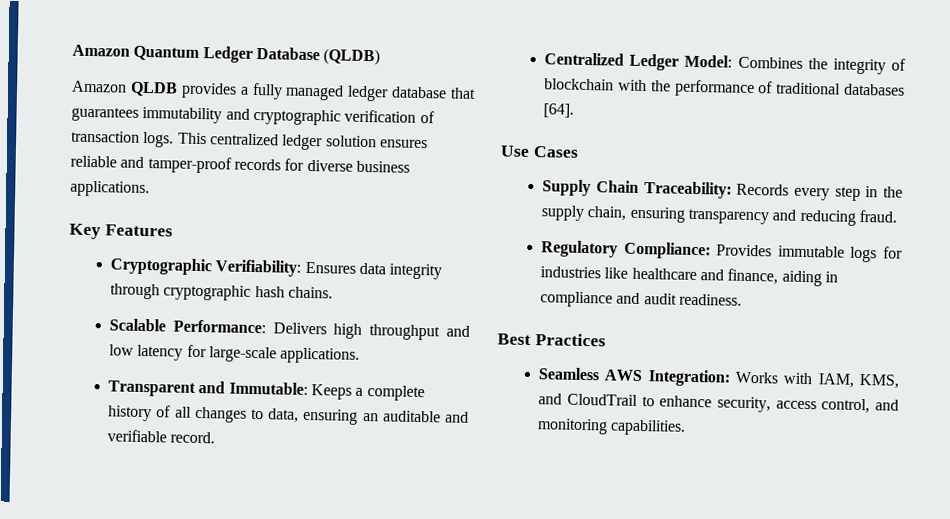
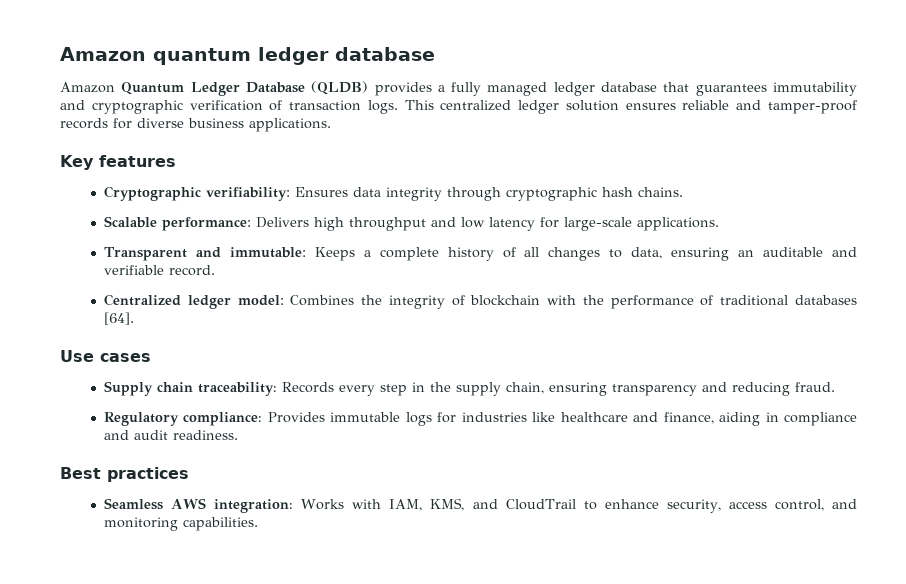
[72,44,130,57] Amazon -> [60,47,435,65] [60,82,115,93] Amazon quantum ledger database // Amazon
[71,80,178,97] // Amazon QLDB -> (369, 88) none
[104,224,173,237] Features -> [99,155,176,167] features
[215,259,302,277] Verifiability: -> [206,187,291,201] verifiability:
[172,319,266,334] Performance: -> [162,217,252,231] performance:
[228,381,308,395] Immutable: -> [229,247,306,258] immutable:
[629,53,733,71] Ledger Model: -> [187,295,284,309] ledger model:
[532,146,579,158] Cases -> [100,353,151,362] cases
[595,180,732,199] Chain Traceability: -> [157,382,278,396] chain traceability:
[623,241,711,260] Compliance: -> [183,412,263,426] compliance:
[534,333,606,347] Practices -> [107,467,189,482] practices
[647,369,731,387] Integration: -> [214,499,294,513] integration:

